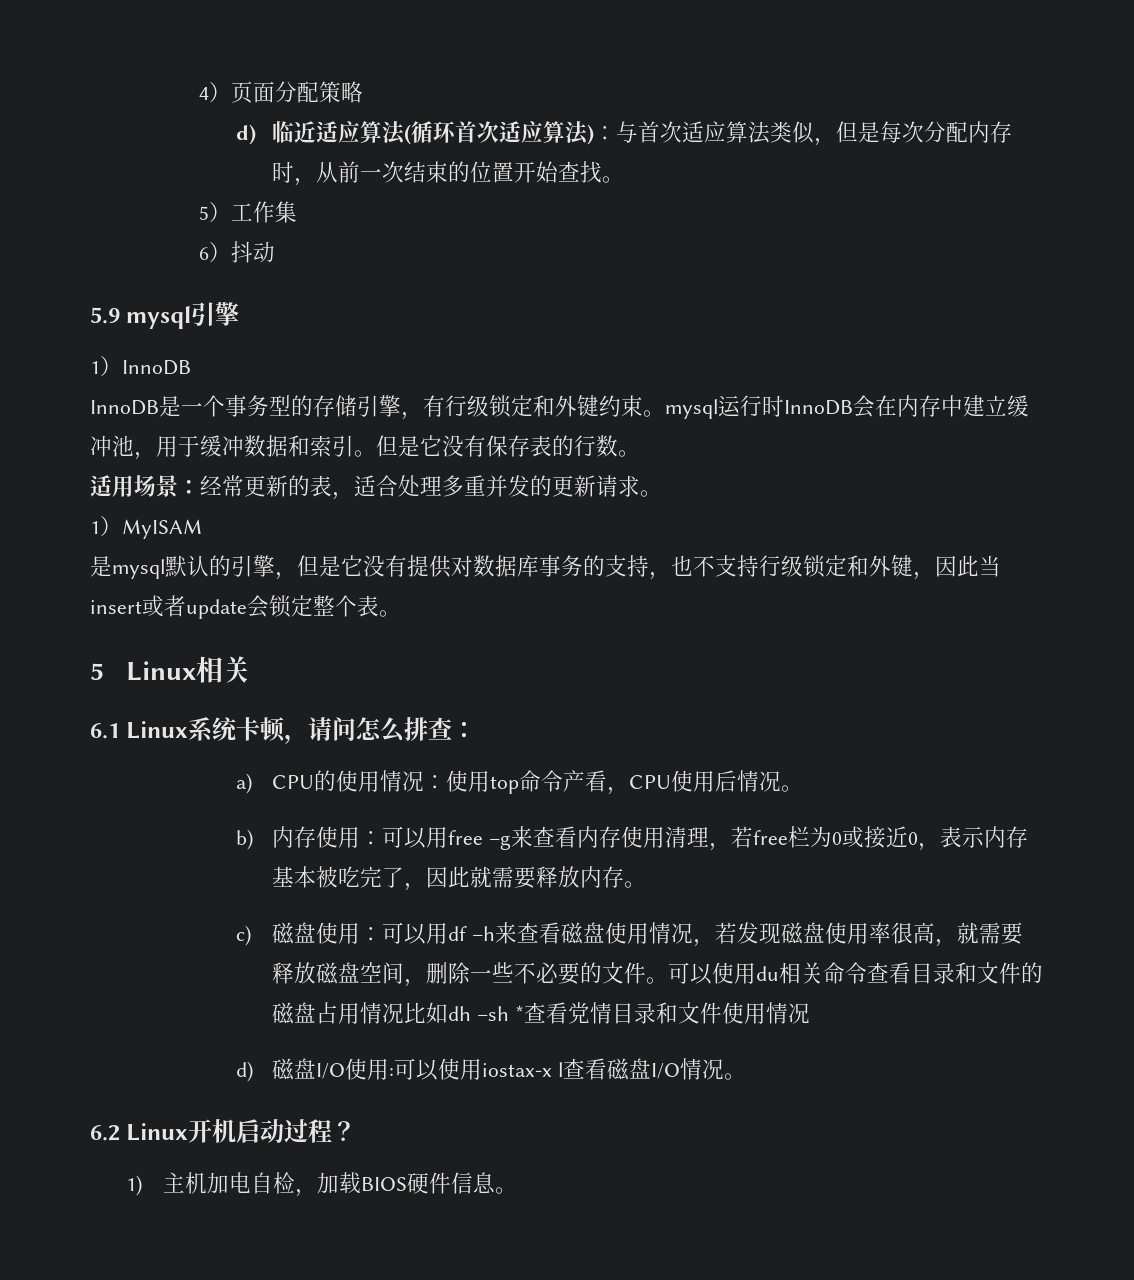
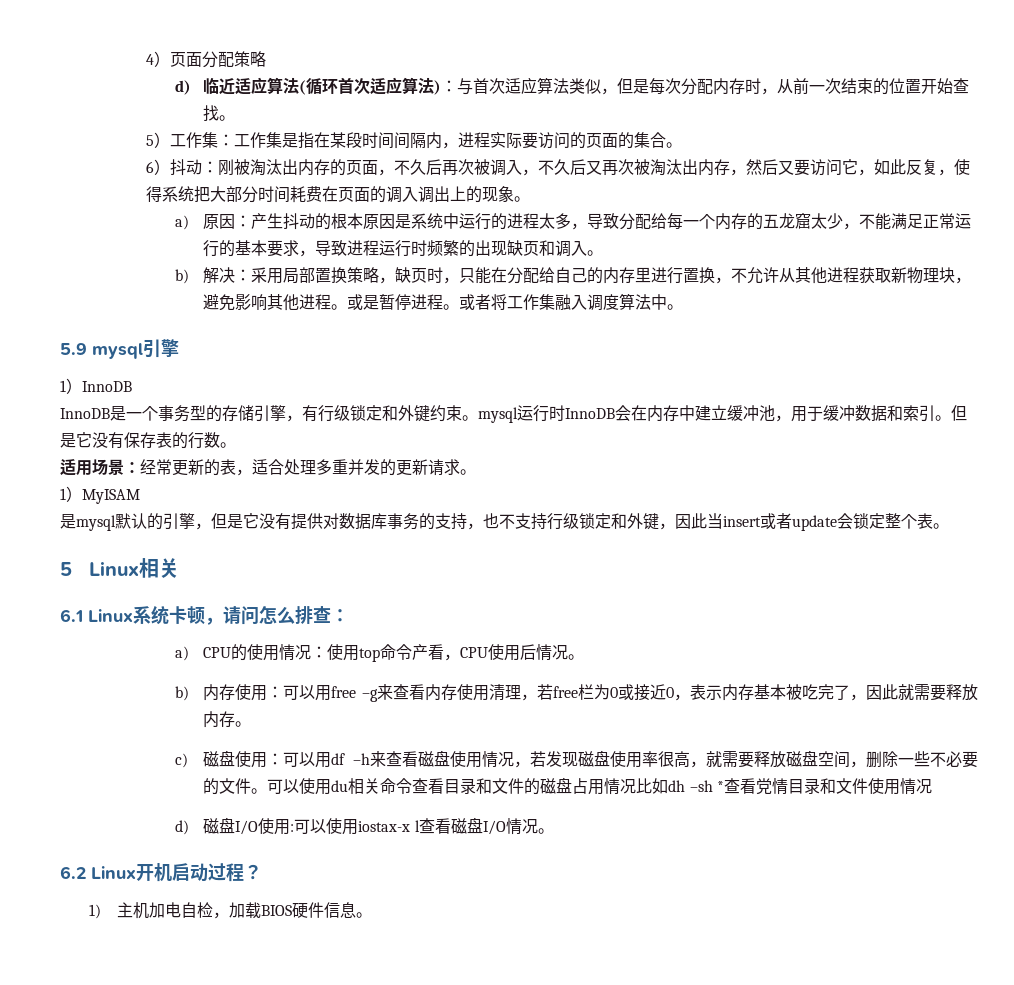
[199,241,276,263] // 6）抖动 -> [218,132,683,149] [146,159,971,176] [146,186,531,203] [174,213,972,230] [203,240,604,257] [174,267,972,284] [203,293,684,311] ：工作集是指在某段时间间隔内，进程实际要访问的页面的集合。 // 6）抖动：刚被淘汰出内存的页面，不久后再次被调入，不久后又再次被淘汰出内存，然后又要访问它，如此反复，使得系统把大部分时间耗费在页面的调入调出上的现象。 // a)原因：产生抖动的根本原因是系统中运行的进程太多，导致分配给每一个内存的五龙窟太少，不能满足正常运行的基本要求，导致进程运行时频繁的出现缺页和调入。 // b)解决：采用局部置换策略，缺页时，只能在分配给自己的内存里进行置换，不允许从其他进程获取新物理块，避免影响其他进程。或是暂停进程。或者将工作集融入调度算法中。

